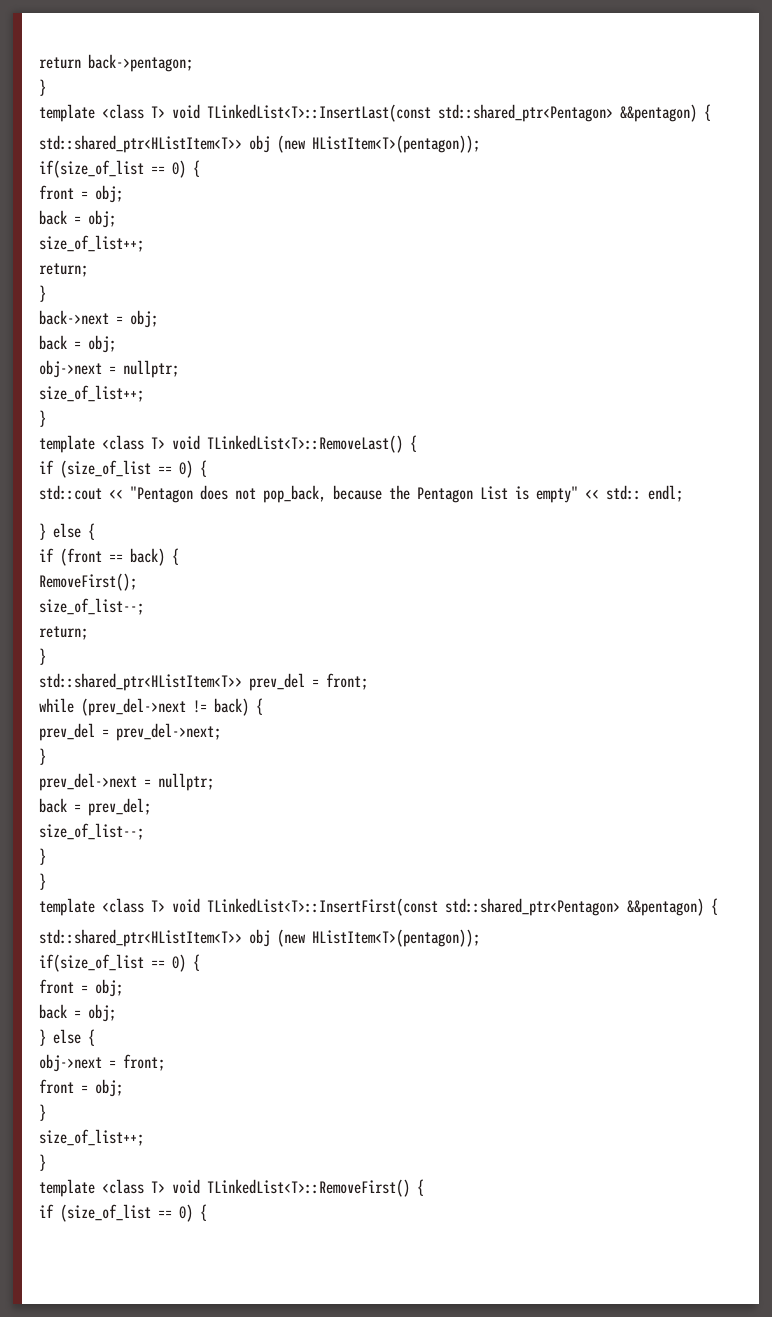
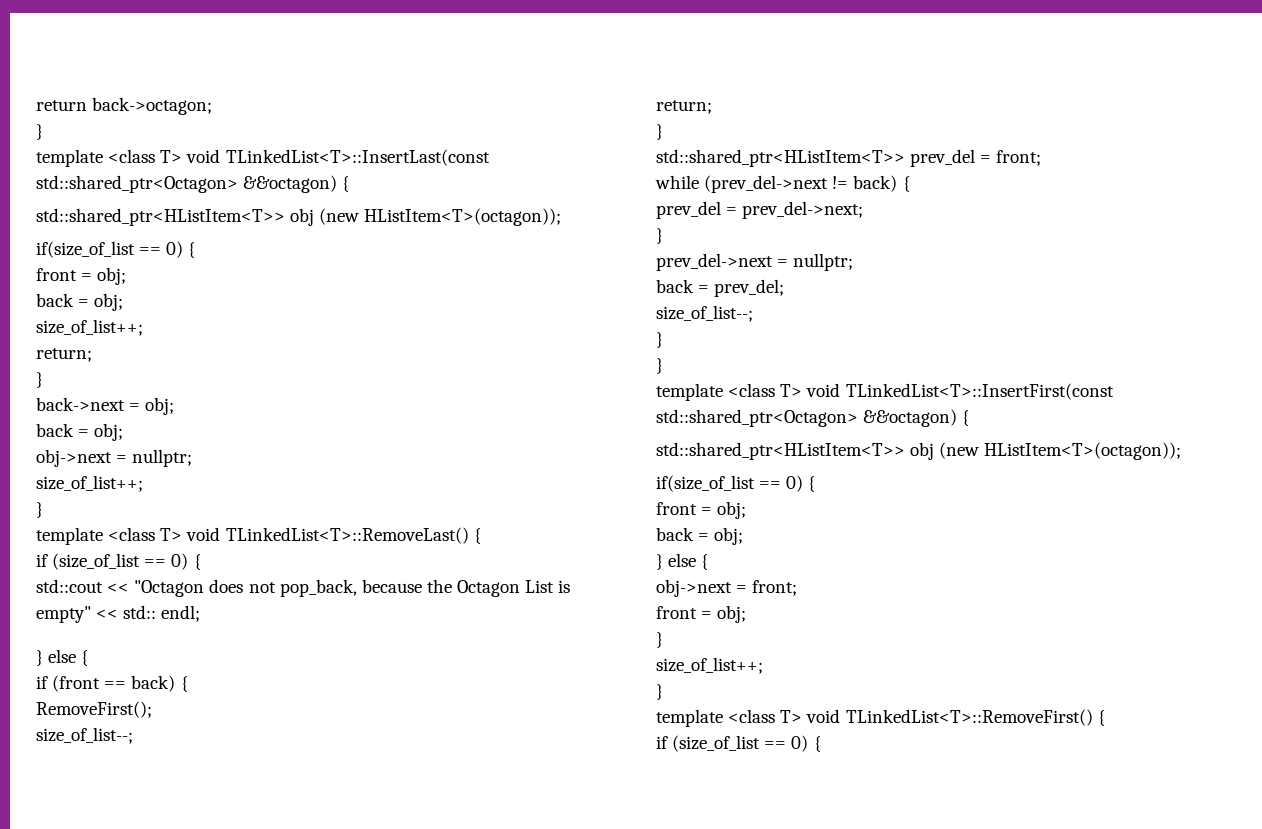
[88,54,193,72] back->pentagon; -> [92,97,213,115] back->octagon;
[438,104,711,122] [39,135,480,153] std::shared_ptr<Pentagon> &&pentagon) { // std::shared_ptr<HListItem<T>> obj (new HListItem<T>(pentagon)); -> [36,175,350,193] [36,208,562,226] std::shared_ptr<Octagon> &&octagon) { // std::shared_ptr<HListItem<T>> obj (new HListItem<T>(octagon));
[130,486,193,503] "Pentagon -> [134,580,205,597] "Octagon
[417,487,473,503] Pentagon -> [457,580,521,597] Octagon
[445,898,718,916] [39,929,480,947] std::shared_ptr<Pentagon> &&pentagon) { // std::shared_ptr<HListItem<T>> obj (new HListItem<T>(pentagon)); -> [656,409,970,427] [656,442,1182,460] std::shared_ptr<Octagon> &&octagon) { // std::shared_ptr<HListItem<T>> obj (new HListItem<T>(octagon));

